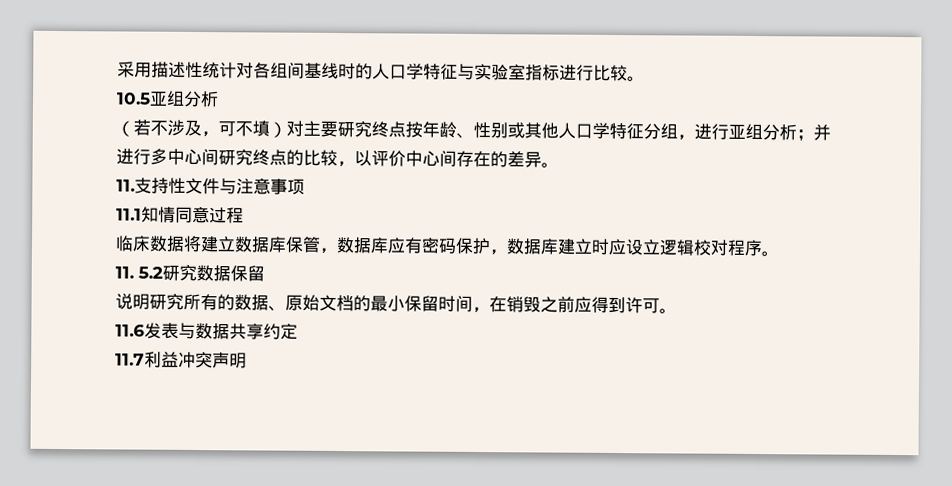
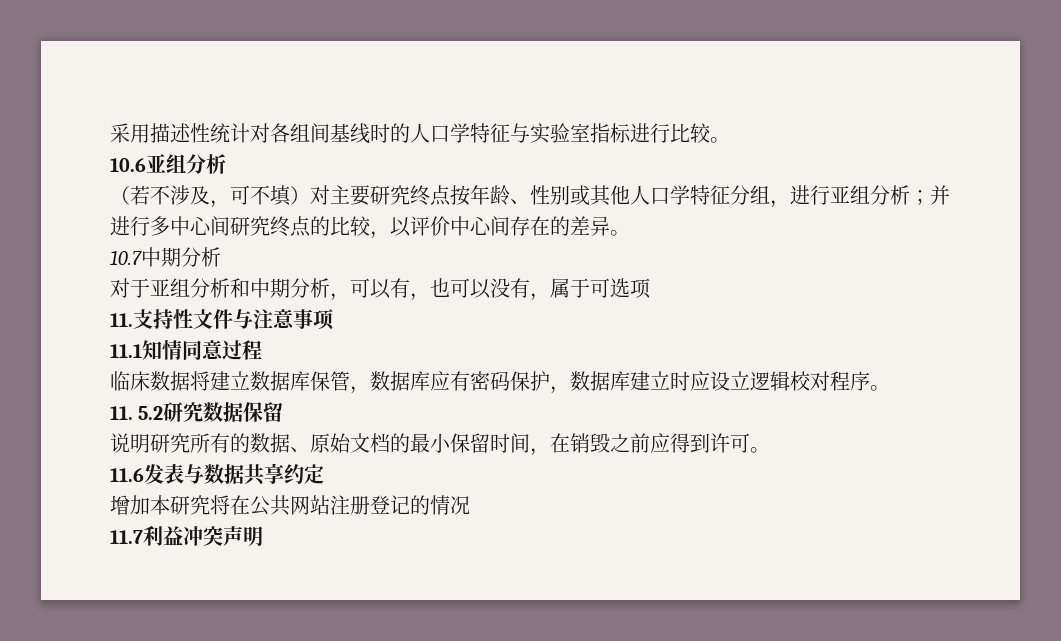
[116,92,151,105] 10.5 -> [110,158,146,172] 10.6
(559, 165) none -> [110,247,221,267] [110,278,651,301] // 10.7中期分析 // 对于亚组分析和中期分析，可以有，也可以没有，属于可选项
(298, 331) none -> [110,495,470,516] // 增加本研究将在公共网站注册登记的情况

